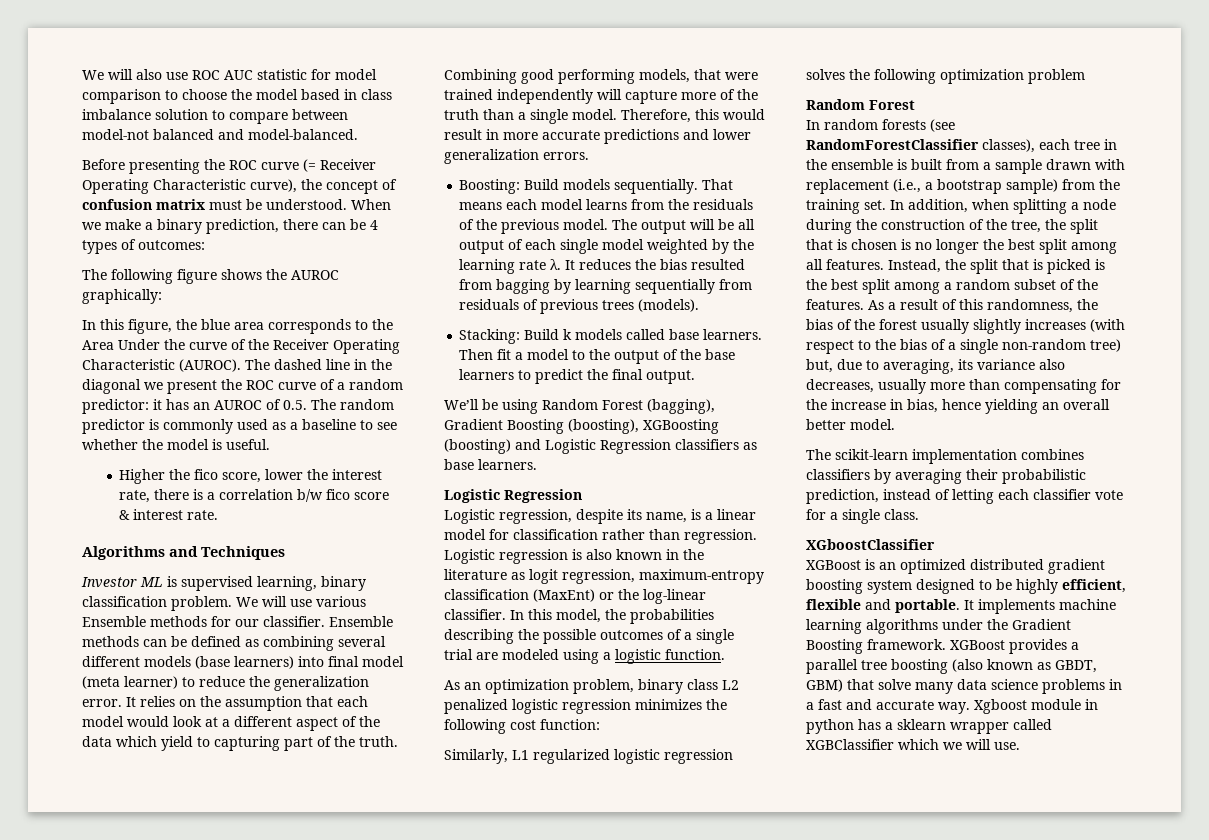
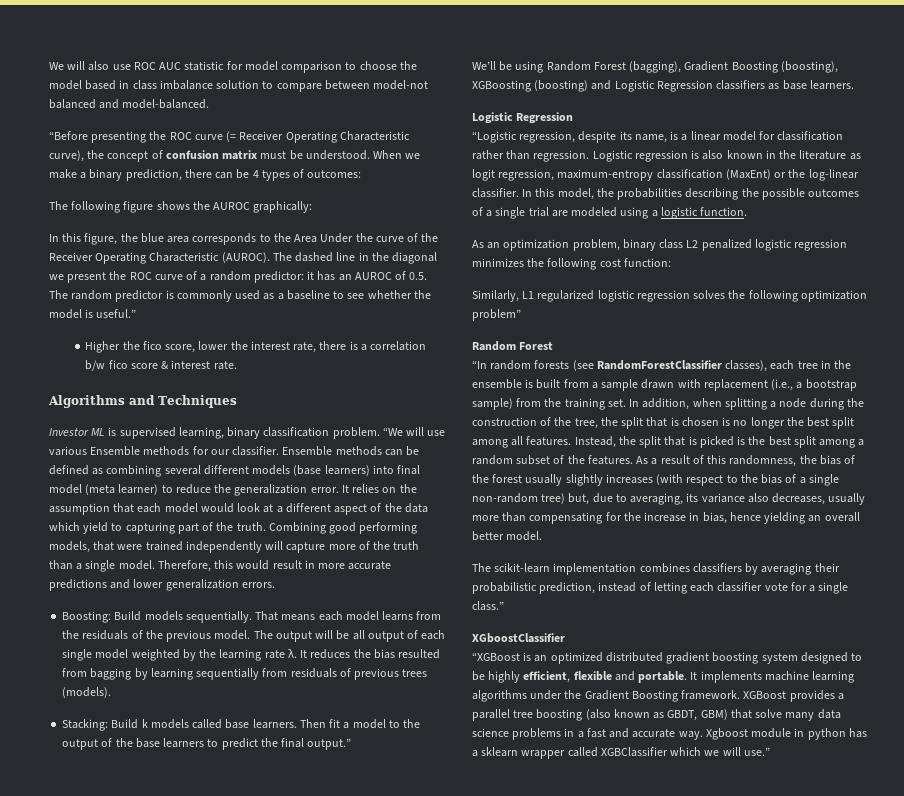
[82,159,125,170] Before -> [49,131,88,140] “Before
[226,439,270,450] useful. -> [96,309,137,318] useful.”
[236,597,258,607] We -> [382,427,403,436] “We
[646,370,696,384] output. -> [307,738,352,750] output.”
[444,509,495,524] Logistic -> [472,131,517,143] “Logistic
[1028,69,1085,84] problem -> [472,309,521,321] problem”
[806,120,820,130] In -> [472,360,487,369] “In
[884,509,919,520] class. -> [472,601,504,611] class.”
[806,560,861,570] XGBoost -> [472,652,520,661] “XGBoost
[994,742,1020,750] use. -> [743,747,770,756] use.”

